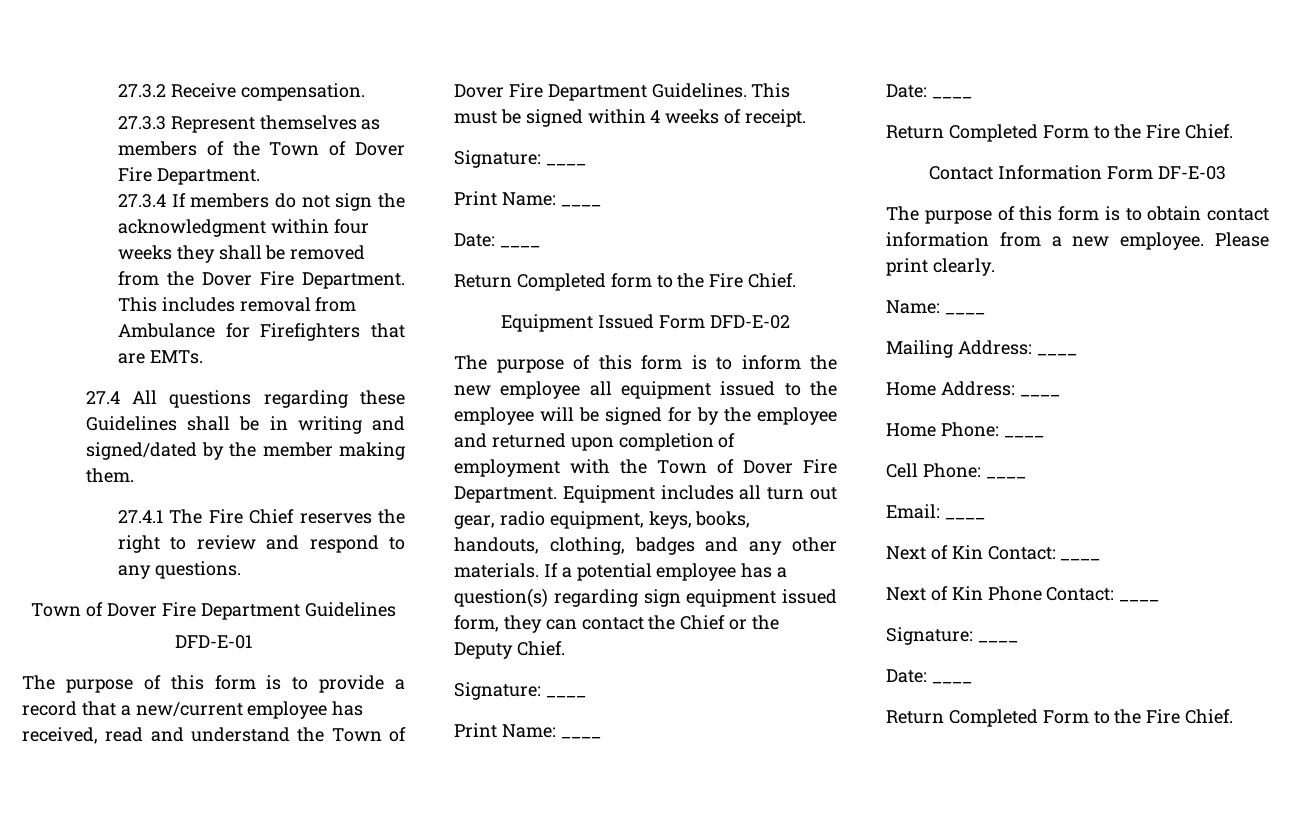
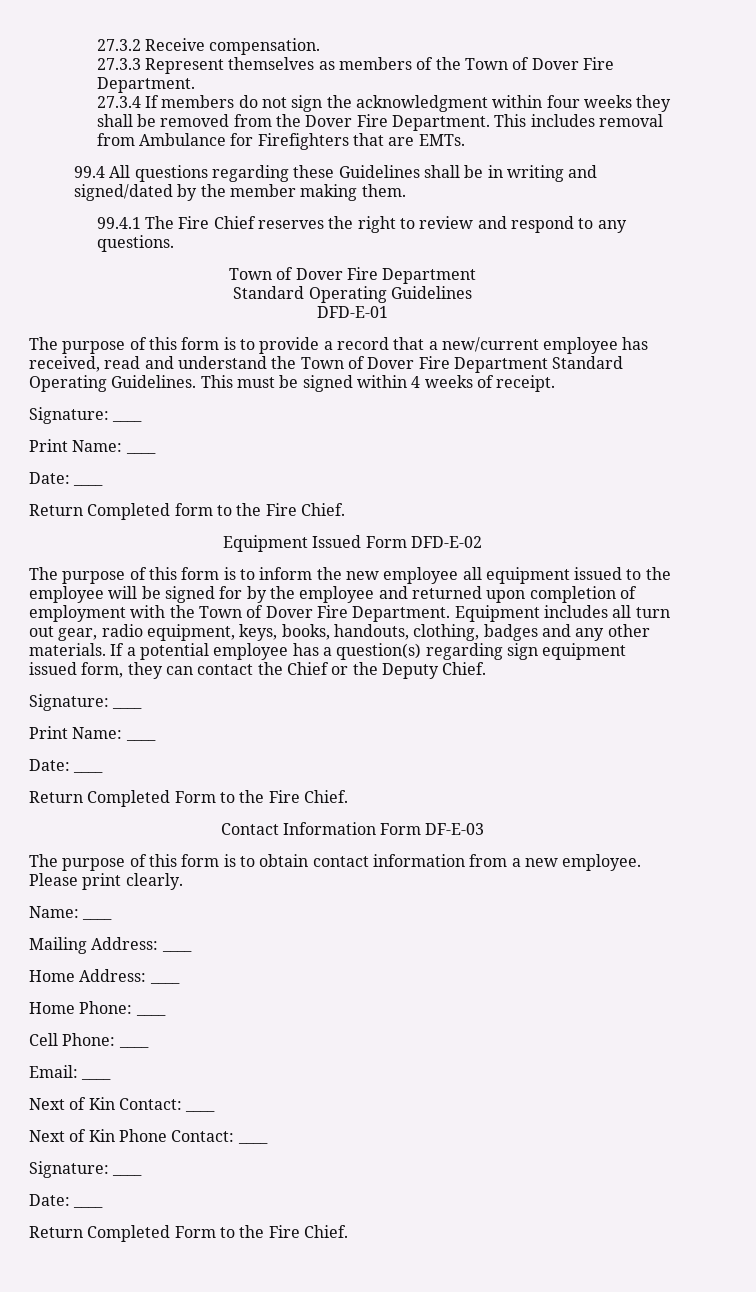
[85,391,120,404] 27.4 -> [74,166,106,178] 99.4
[117,510,163,523] 27.4.1 -> [96,217,141,229] 99.4.1
(300, 611) none -> [233,286,387,303] // Standard Operating
(647, 92) none -> [552,356,624,369] [29,375,107,392] Standard Operating

